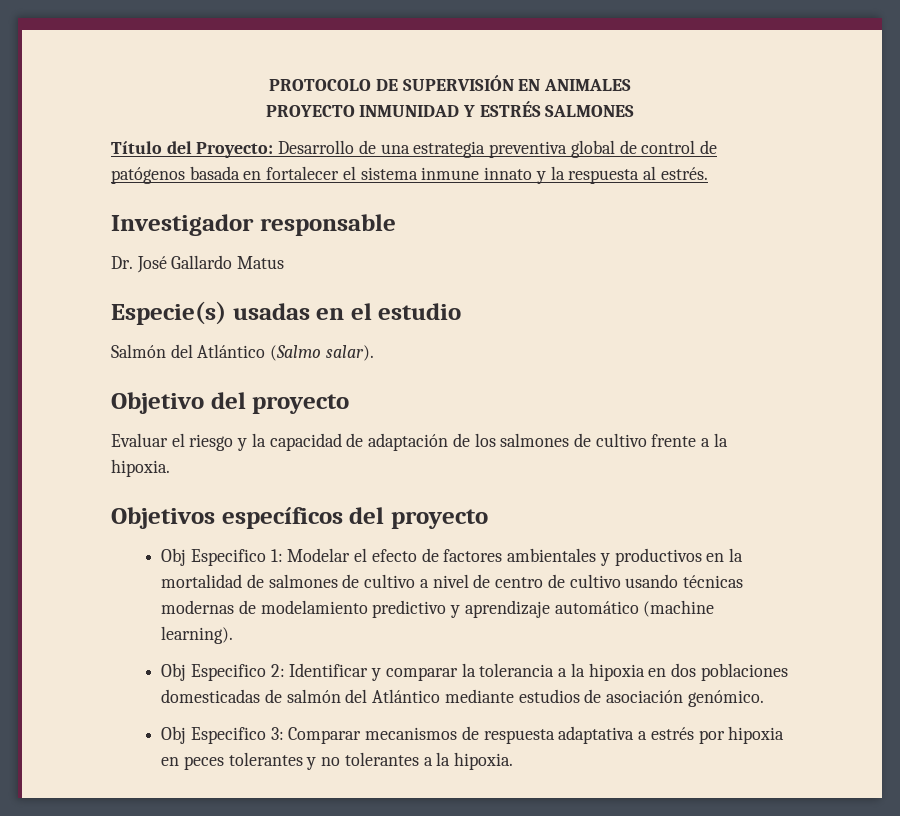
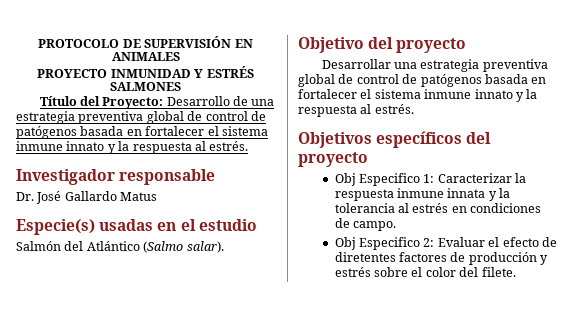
[111,433,728,451] [111,459,170,477] Evaluar el riesgo y la capacidad de adaptación de los salmones de cultivo frente a la hipoxia. -> [321,59,548,72] [298,74,547,87] [298,89,538,102] [298,104,414,117] Desarrollar una estrategia preventiva global de control de patógenos basada en fortalecer el sistema inmune innato y la respuesta al estrés.
[287,548,744,566] [161,574,744,588] [161,600,715,618] [161,626,234,644] [161,663,788,681] [161,689,764,707] [161,726,785,744] [161,752,514,770] Modelar el efecto de factores ambientales y productivos en la mortalidad de salmones de cultivo a nivel de centro de cultivo usando técnicas modernas de modelamiento predictivo y aprendizaje automático (machine learning). // Obj Especifico 2: Identificar y comparar la tolerancia a la hipoxia en dos poblaciones domesticadas de salmón del Atlántico mediante estudios de asociación genómico. // Obj Especifico 3: Comparar mecanismos de respuesta adaptativa a estrés por hipoxia en peces tolerantes y no tolerantes a la hipoxia. -> [437,173,527,183] [334,188,511,201] [334,203,542,213] [334,218,397,231] [334,237,557,250] [334,252,549,265] [334,267,516,277] Caracterizar la respuesta inmune innata y la tolerancia al estrés en condiciones de campo. // Obj Especifico 2: Evaluar el efecto de diretentes factores de producción y estrés sobre el color del filete.

